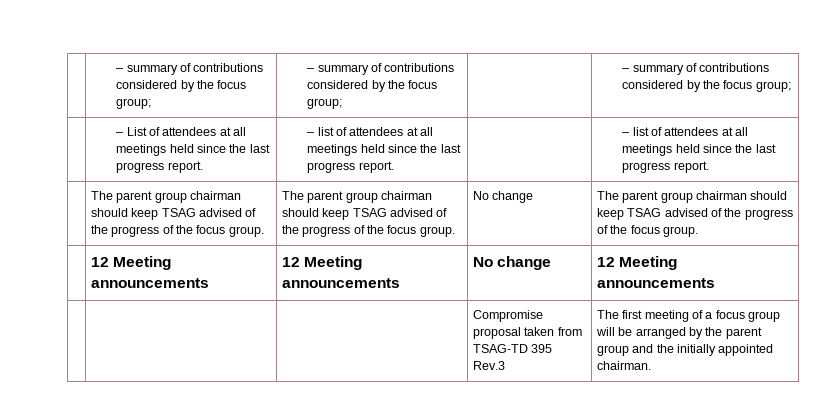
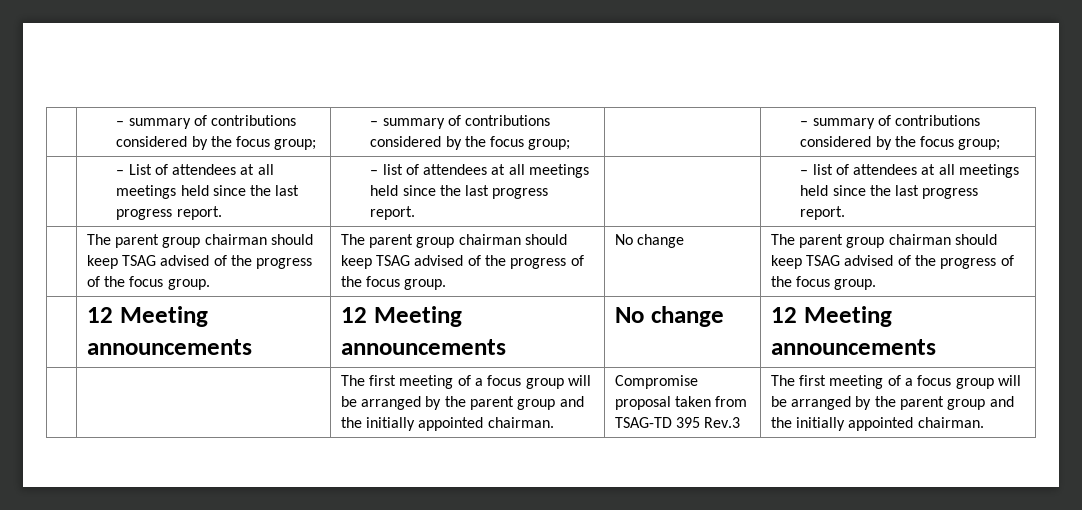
(715, 283) none -> [340,375,592,389] [340,396,584,410] [340,417,554,431] The first meeting of a focus group will be arranged by the parent group and the initially appointed chairman.

